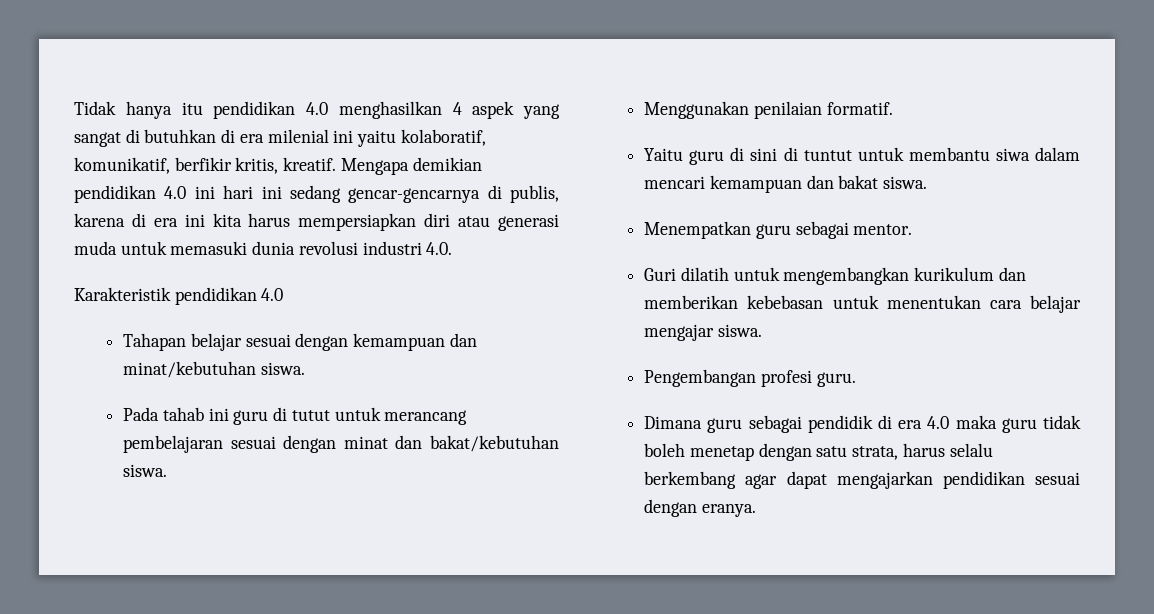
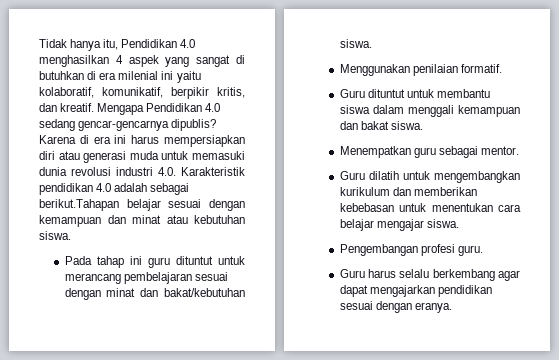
[181,101,296,119] itu pendidikan -> [103,39,178,50] itu, Pendidikan
[174,157,482,175] [74,185,559,203] [74,213,125,227] berfikir kritis, kreatif. Mengapa demikian pendidikan 4.0 ini hari ini sedang gencar-gencarnya di publis, karena -> [171,87,245,99] [39,103,221,115] [39,119,217,131] [39,135,76,144] berpikir kritis, dan kreatif. Mengapa Pendidikan 4.0 sedang gencar-gencarnya dipublis? Karena
[212,213,242,227] kita -> (127, 139) none
(453, 248) // -> (176, 171) none
[123,333,187,351] // Tahapan -> [114,183,190,195] [39,199,119,211] adalah sebagai berikut.Tahapan
[123,361,257,378] minat/kebutuhan -> [132,215,245,224] minat atau kebutuhan
[162,407,204,421] tahab -> [96,256,124,268] tahap
[273,407,330,421] di tutut -> [175,256,213,265] dituntut
[644,147,1080,165] [644,176,706,189] Yaitu guru di sini di tuntut untuk membantu siwa dalam mencari -> [339,89,490,98] [339,105,454,117] Guru dituntut untuk membantu siswa dalam menggali
[644,268,677,281] Guri -> [339,171,365,180] Guru
[644,415,1081,433] [644,443,899,461] Dimana guru sebagai pendidik di era 4.0 maka guru tidak boleh menetap dengan satu strata, -> [339,269,365,278] Guru

